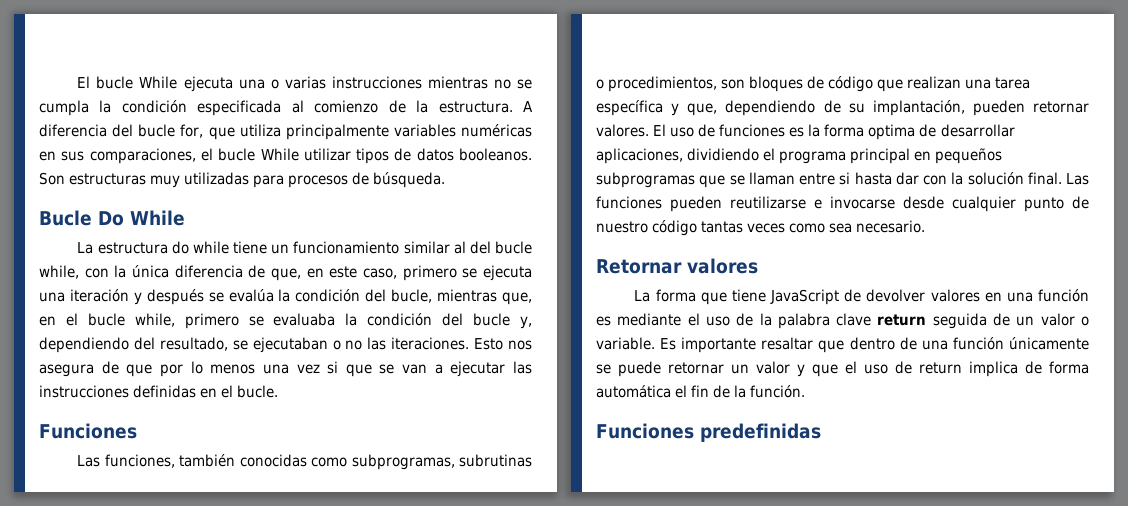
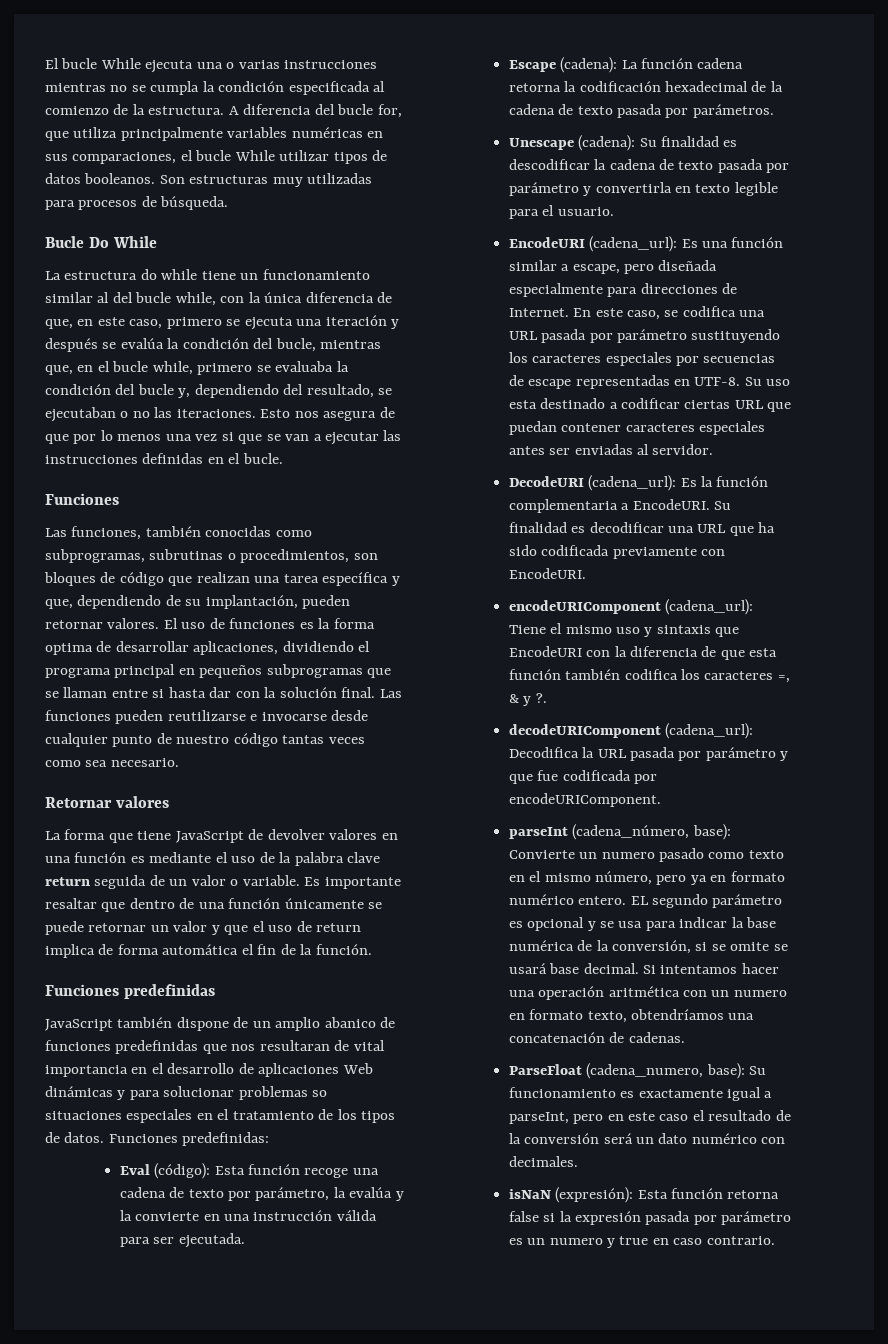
(821, 432) none -> [45,1017,396,1031] [45,1040,385,1054] [45,1063,373,1077] [45,1086,328,1100] [45,1109,396,1123] [45,1132,270,1146] [119,1163,379,1179] [119,1187,404,1201] [119,1210,377,1221] [119,1233,245,1248] [508,57,744,73] [508,81,783,92] [508,104,774,118] [508,135,738,151] [508,159,790,173] [508,182,778,196] [508,205,614,219] [508,236,784,252] [508,260,718,274] [508,283,738,297] [508,306,766,320] [508,329,781,343] [508,352,776,366] [508,375,791,389] [508,398,792,412] [508,421,766,435] [508,444,714,455] [508,475,769,491] [508,499,732,513] [508,522,776,536] [508,545,726,559] [508,568,586,579] [508,599,754,615] [508,623,740,637] [508,646,778,660] [508,669,790,683] [508,693,547,706] [508,723,754,739] [508,747,789,761] [508,770,658,784] [508,793,661,807] [508,824,731,840] [508,848,784,862] [508,871,785,885] [508,894,783,908] [508,917,777,931] [508,940,788,954] [508,963,779,974] [508,986,787,1000] [508,1009,755,1023] [508,1032,685,1043] [508,1063,767,1079] [508,1087,773,1101] [508,1110,791,1124] [508,1133,786,1144] [508,1156,578,1167] [508,1187,780,1203] [508,1211,792,1225] [508,1236,775,1248] // JavaScript también dispone de un amplio abanico de funciones predefinidas que nos resultaran de vital importancia en el desarrollo de aplicaciones Web dinámicas y para solucionar problemas so situaciones especiales en el tratamiento de los tipos de datos. Funciones predefinidas: // Eval (código): Esta función recoge una cadena de texto por parámetro, la evalúa y la convierte en una instrucción válida para ser ejecutada. // Escape (cadena): La función cadena retorna la codificación hexadecimal de la cadena de texto pasada por parámetros. // Unescape (cadena): Su finalidad es descodificar la cadena de texto pasada por parámetro y convertirla en texto legible para el usuario. // EncodeURI (cadena_url): Es una función similar a escape, pero diseñada especialmente para direcciones de Internet. En este caso, se codifica una URL pasada por parámetro sustituyendo los caracteres especiales por secuencias de escape representadas en UTF-8. Su uso esta destinado a codificar ciertas URL que puedan contener caracteres especiales antes ser enviadas al servidor. // DecodeURI (cadena_url): Es la función complementaria a EncodeURI. Su finalidad es decodificar una URL que ha sido codificada previamente con EncodeURI. // encodeURIComponent (cadena_url): Tiene el mismo uso y sintaxis que EncodeURI con la diferencia de que esta función también codifica los caracteres =, & y ?. // decodeURIComponent (cadena_url): Decodifica la URL pasada por parámetro y que fue codificada por encodeURIComponent. // parseInt (cadena_número, base): Convierte un numero pasado como texto en el mismo número, pero ya en formato numérico entero. EL segundo parámetro es opcional y se usa para indicar la base numérica de la conversión, si se omite se usará base decimal. Si intentamos hacer una operación aritmética con un numero en formato texto, obtendríamos una concatenación de cadenas. // ParseFloat (cadena_numero, base): Su funcionamiento es exactamente igual a parseInt, pero en este caso el resultado de la conversión será un dato numérico con decimales. // isNaN (expresión): Esta función retorna false si la expresión pasada por parámetro es un numero y true en caso contrario.

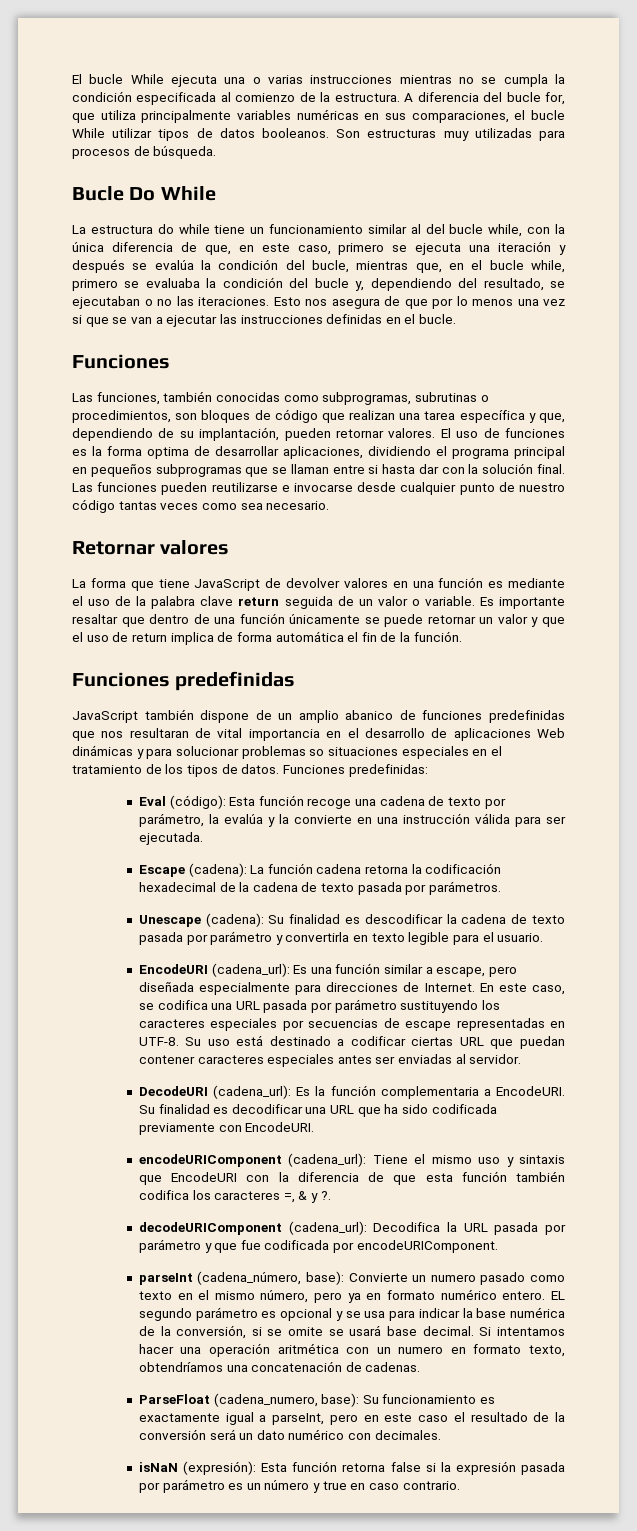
[508,400,537,409] esta -> [236,1035,264,1046] está
[549,1238,603,1245] numero -> [264,1480,310,1490] número

